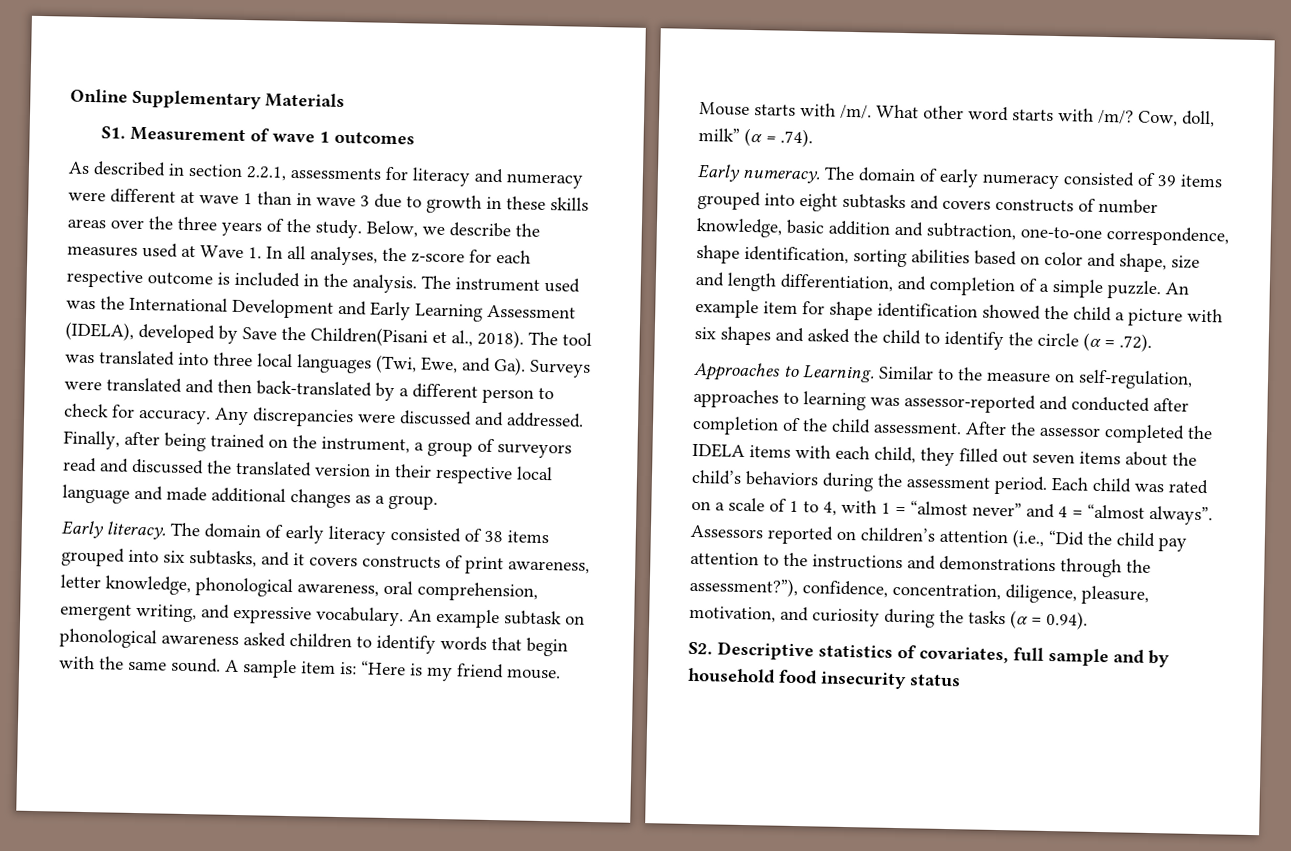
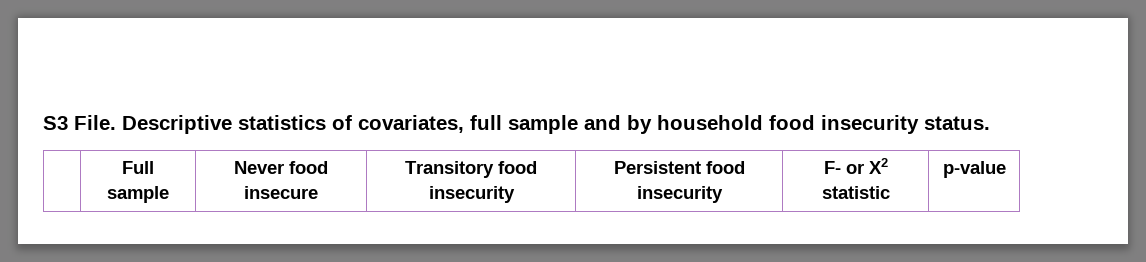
[70,88,345,110] [101,126,416,146] [68,161,583,189] [68,188,589,214] [67,216,540,239] [67,243,531,266] [66,269,580,294] [66,296,576,322] [65,321,592,349] [65,350,591,378] [64,377,554,404] [64,403,584,428] [63,430,572,459] [62,457,553,485] [62,484,438,510] [61,520,549,545] [61,547,590,575] [60,574,538,602] [60,603,585,629] [59,628,568,657] [59,655,561,682] [699,101,1215,128] [698,127,813,148] [697,163,1223,190] [697,190,1158,215] [696,217,1229,247] [696,244,1200,273] [695,271,1189,300] [695,298,1223,327] [694,326,1152,352] [693,361,1193,390] [693,388,1189,414] [692,415,1213,444] [692,442,1197,467] [691,469,1209,495] [691,497,1213,526] [690,524,1187,552] [690,551,1151,578] [689,576,1149,605] [689,605,1088,630] [688,641,713,655] Online Supplementary Materials // S1. Measurement of wave 1 outcomes // As described in section 2.2.1, assessments for literacy and numeracy were different at wave 1 than in wave 3 due to growth in these skills areas over the three years of the study. Below, we describe the measures used at Wave 1. In all analyses, the z-score for each respective outcome is included in the analysis. The instrument used was the International Development and Early Learning Assessment (IDELA), developed by Save the Children(Pisani et al., 2018). The tool was translated into three local languages (Twi, Ewe, and Ga). Surveys were translated and then back-translated by a different person to check for accuracy. Any discrepancies were discussed and addressed. Finally, after being trained on the instrument, a group of surveyors read and discussed the translated version in their respective local language and made additional changes as a group. // Early literacy. The domain of early literacy consisted of 38 items grouped into six subtasks, and it covers constructs of print awareness, letter knowledge, phonological awareness, oral comprehension, emergent writing, and expressive vocabulary. An example subtask on phonological awareness asked children to identify words that begin with the same sound. A sample item is: “Here is my friend mouse. Mouse starts with /m/. What other word starts with /m/? Cow, doll, milk” (α = .74). // Early numeracy. The domain of early numeracy consisted of 39 items grouped into eight subtasks and covers constructs of number knowledge, basic addition and subtraction, one-to-one correspondence, shape identification, sorting abilities based on color and shape, size and length differentiation, and completion of a simple puzzle. An example item for shape identification showed the child a picture with six shapes and asked the child to identify the circle (α = .72). // Approaches to Learning. Similar to the measure on self-regulation, approaches to learning was assessor-reported and conducted after completion of the child assessment. After the assessor completed the IDELA items with each child, they filled out seven items about the child’s behaviors during the assessment period. Each child was rated on a scale of 1 to 4, with 1 = “almost never” and 4 = “almost always”. Assessors reported on children’s attention (i.e., “Did the child pay attention to the instructions and demonstrations through the assessment?”), confidence, concentration, diligence, pleasure, motivation, and curiosity during the tasks (α = 0.94). // S2. -> [43,115,116,130] S3 File.
[909,674,961,688] status -> [924,116,990,130] [122,161,154,174] [107,186,169,203] [234,161,328,174] [244,186,318,199] [405,161,537,178] [428,186,515,203] [613,161,745,174] [636,186,723,203] [823,158,888,174] [821,186,890,199] [942,161,1006,178] status. // | Full sample | Never food insecure | Transitory food insecurity | Persistent food insecurity | F- or X2 statistic | p-value

